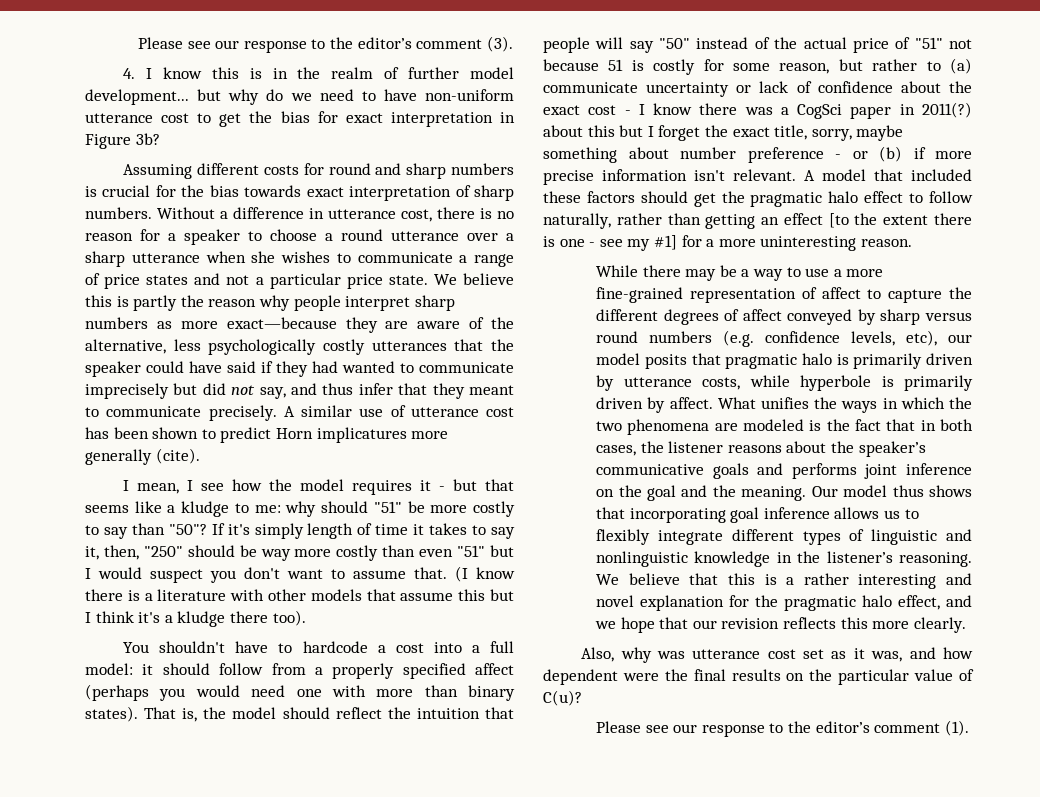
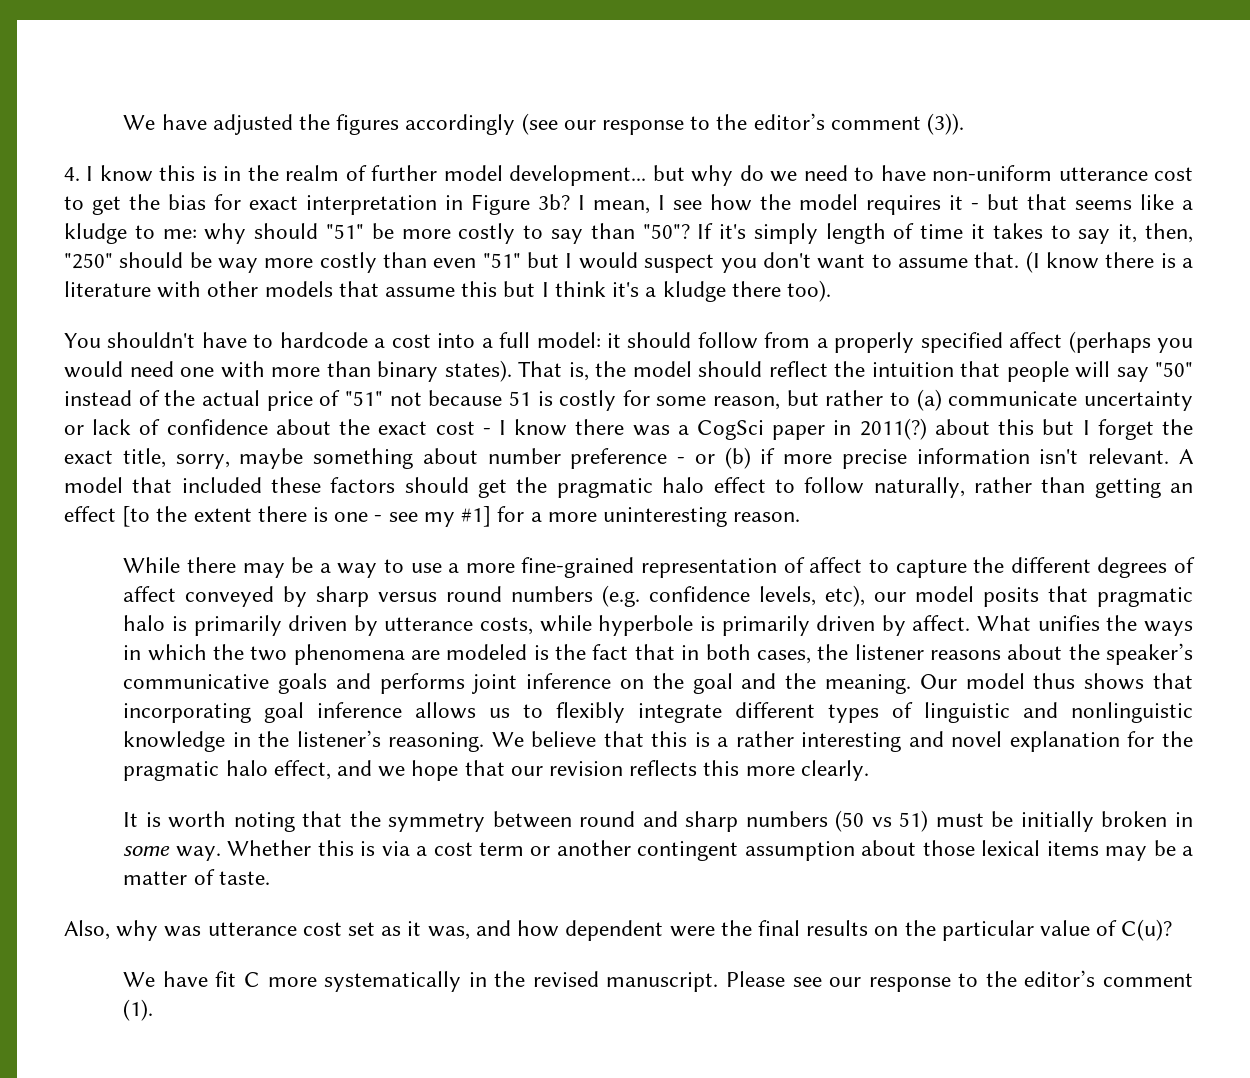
[138,36,513,53] Please see our response to the editor’s comment (3). -> [123,113,965,135] We have adjusted the figures accordingly (see our response to the editor’s comment (3)).
[123,163,514,179] [85,185,514,201] [85,207,514,222] [85,229,514,245] [85,251,514,267] [85,273,514,289] [85,295,455,311] [85,317,514,333] [85,339,514,355] [85,361,514,377] [85,383,514,399] [85,405,514,421] [85,427,449,443] [85,448,200,465] // Assuming different costs for round and sharp numbers is crucial for the bias towards exact interpretation of sharp numbers. Without a difference in utterance cost, there is no reason for a speaker to choose a round utterance over a sharp utterance when she wishes to communicate a range of price states and not a particular price state. We believe this is partly the reason why people interpret sharp numbers as more exact—because they are aware of the alternative, less psychologically costly utterances that the speaker could have said if they had wanted to communicate imprecisely but did not say, and thus infer that they meant to communicate precisely. A similar use of utterance cost has been shown to predict Horn implicatures more generally (cite). // -> (570, 202) none
(966, 625) none -> [123,810,1194,832] [123,840,1193,861] [123,869,270,885] // It is worth noting that the symmetry between round and sharp numbers (50 vs 51) must be initially broken in some way. Whether this is via a cost term or another contingent assumption about those lexical items may be a matter of taste.
(582, 698) none -> [123,971,719,992] We have fit C more systematically in the revised manuscript.

